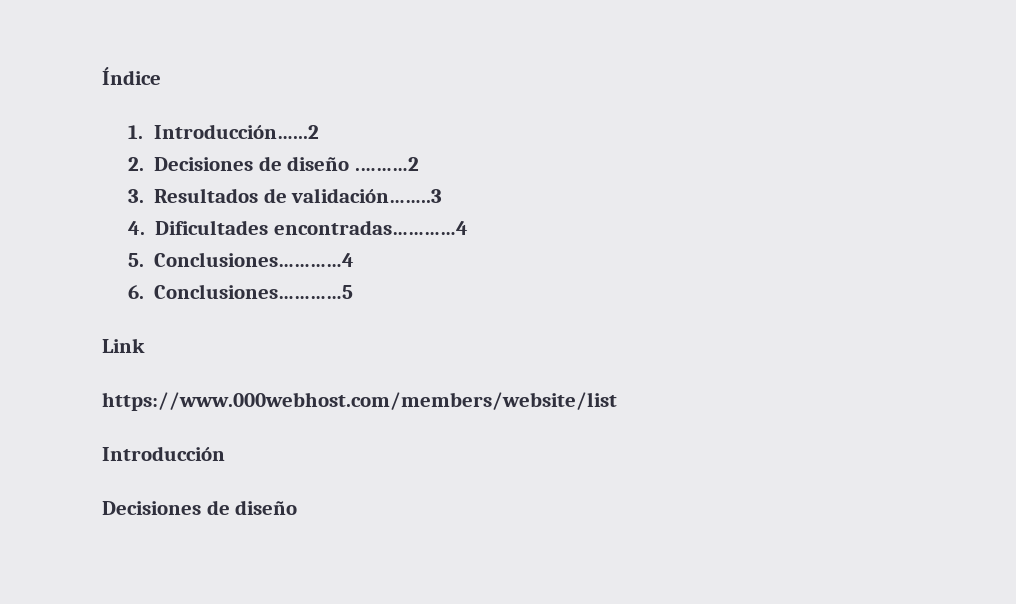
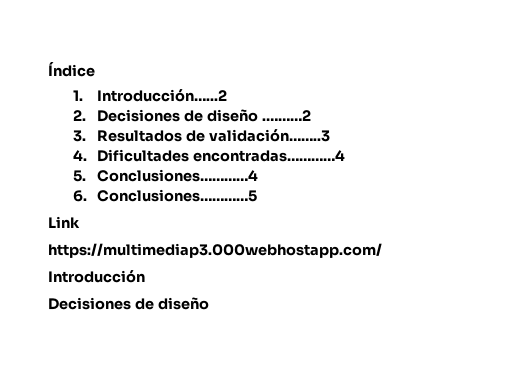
[102,392,617,411] https://www.000webhost.com/members/website/list -> [48,243,382,258] https://multimediap3.000webhostapp.com/

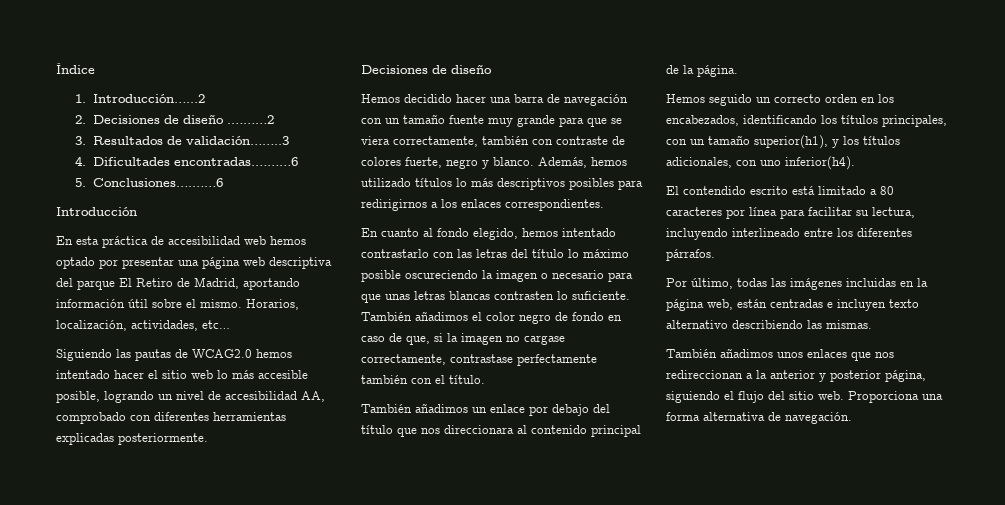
[193,150,346,162] encontradas…………4 -> [174,157,299,166] encontradas.………6
[97,169,259,182] [72,189,258,202] [48,216,80,228] [48,243,382,258] [48,270,145,283] [48,297,209,310] Conclusiones…………4 // 6. Conclusiones…………5 // Link // https://multimediap3.000webhostapp.com/ // Introducción // Decisiones de diseño -> [93,178,224,187] [56,207,137,216] [56,236,306,248] [56,257,332,269] [56,277,300,290] [56,299,299,310] [56,320,230,331] [56,349,292,361] [56,370,308,379] [56,391,325,403] [56,412,286,424] [56,433,208,445] [361,64,492,74] [361,94,628,106] [361,114,622,127] [361,136,625,147] [361,157,627,169] [361,178,643,190] [361,199,604,211] [361,228,616,240] [361,249,629,258] [361,270,633,282] [361,291,630,303] [361,311,622,324] [361,333,565,345] [361,354,597,366] [361,375,485,384] [361,403,610,416] [361,425,641,437] [666,65,738,77] [666,94,894,106] [666,115,947,127] [666,135,900,149] [666,156,855,170] [666,186,894,195] [666,207,915,219] [666,228,912,240] [666,249,715,261] [666,278,928,290] [666,299,919,311] [666,320,872,329] [666,348,894,361] [666,370,926,382] [666,391,943,403] [666,412,852,424] Conclusiones….……6 // Introducción // En esta práctica de accesibilidad web hemos optado por presentar una página web descriptiva del parque El Retiro de Madrid, aportando información útil sobre el mismo. Horarios, localización, actividades, etc… // Siguiendo las pautas de WCAG2.0 hemos intentado hacer el sitio web lo más accesible posible, logrando un nivel de accesibilidad AA, comprobado con diferentes herramientas explicadas posteriormente. // Decisiones de diseño // Hemos decidido hacer una barra de navegación con un tamaño fuente muy grande para que se viera correctamente, también con contraste de colores fuerte, negro y blanco. Además, hemos utilizado títulos lo más descriptivos posibles para redirigirnos a los enlaces correspondientes. // En cuanto al fondo elegido, hemos intentado contrastarlo con las letras del título lo máximo posible oscureciendo la imagen o necesario para que unas letras blancas contrasten lo suficiente. También añadimos el color negro de fondo en caso de que, si la imagen no cargase correctamente, contrastase perfectamente también con el título. // También añadimos un enlace por debajo del título que nos direccionara al contenido principal de la página. // Hemos seguido un correcto orden en los encabezados, identificando los títulos principales, con un tamaño superior(h1), y los títulos adicionales, con uno inferior(h4). // El contendido escrito está limitado a 80 caracteres por línea para facilitar su lectura, incluyendo interlineado entre los diferentes párrafos. // Por último, todas las imágenes incluidas en la página web, están centradas e incluyen texto alternativo describiendo las mismas. // También añadimos unos enlaces que nos redireccionan a la anterior y posterior página, siguiendo el flujo del sitio web. Proporciona una forma alternativa de navegación.

